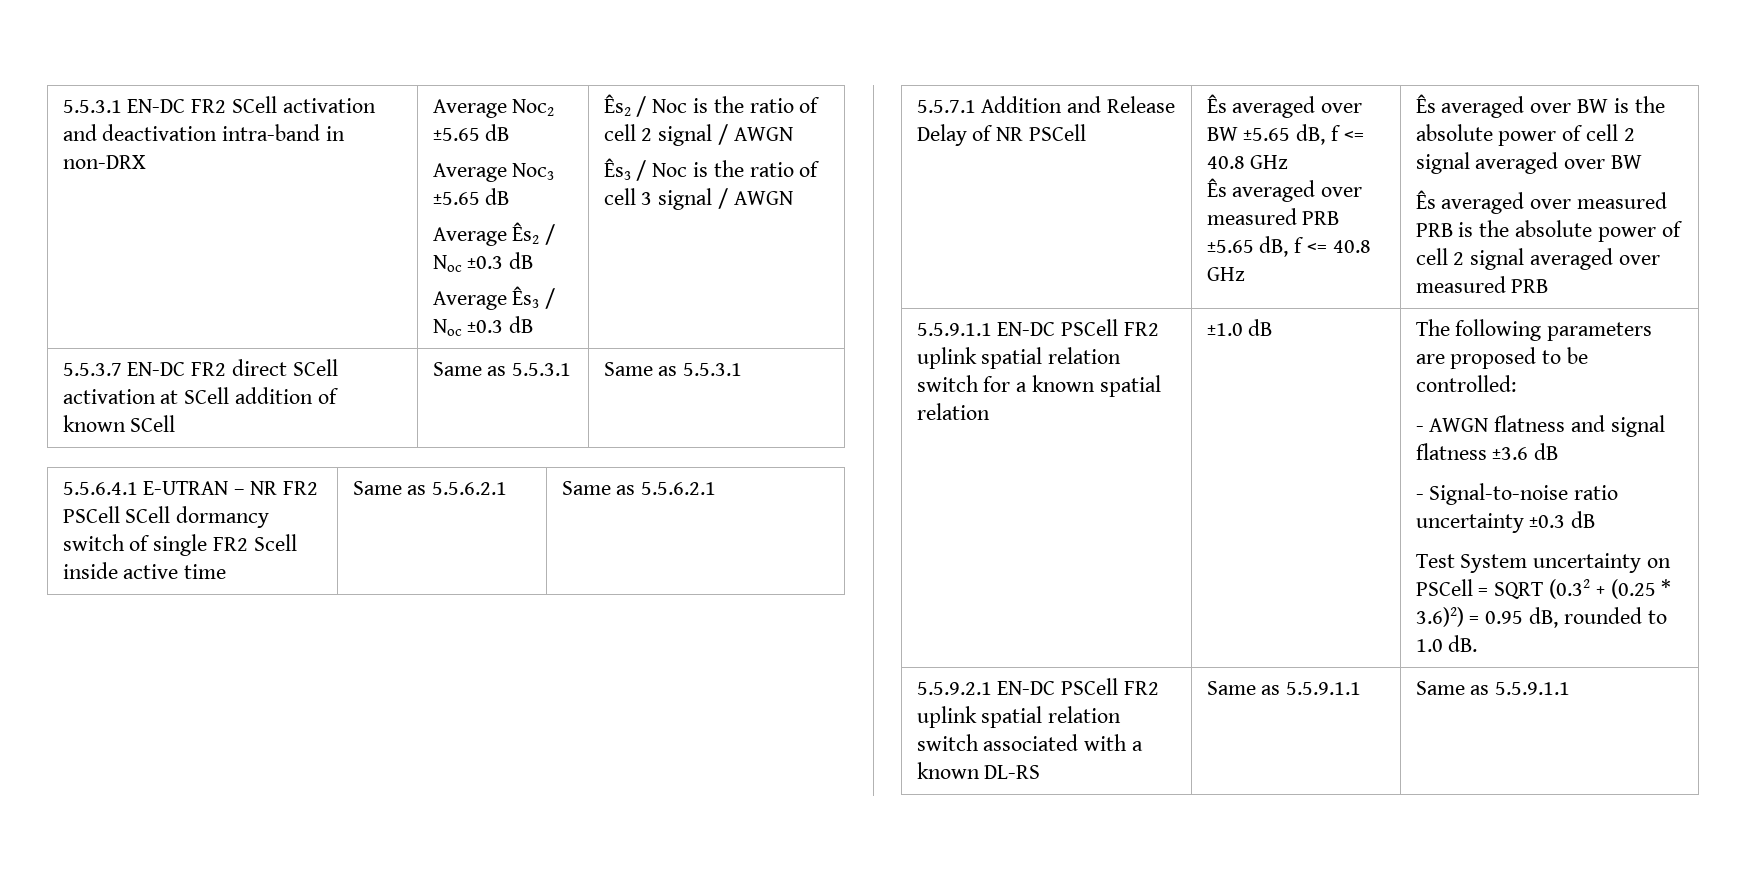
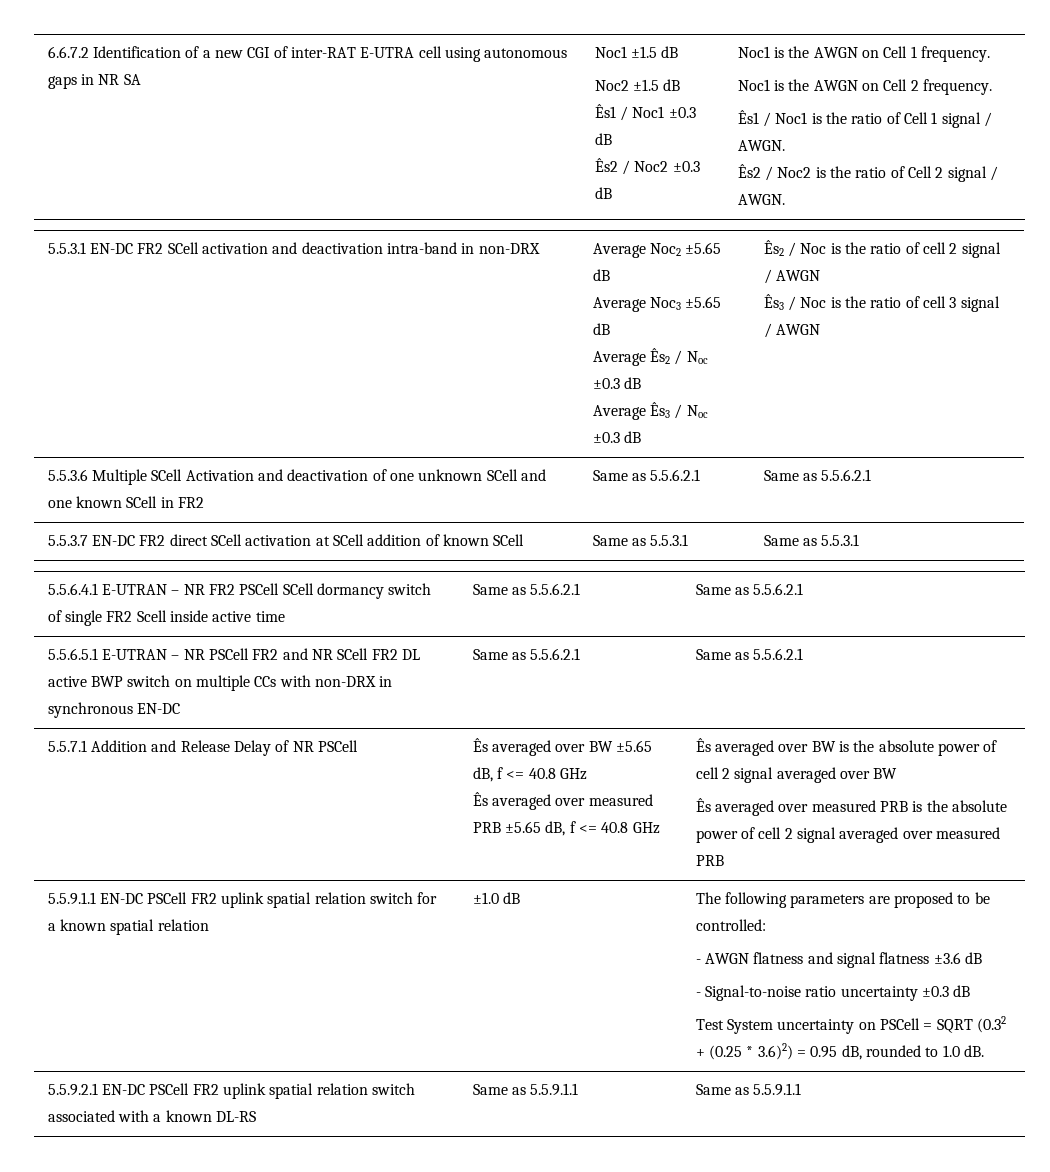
(62, 106) none -> [47,46,568,62] [47,74,141,89] [594,46,679,58] [594,79,681,91] [594,104,696,121] [594,133,612,145] [594,158,700,175] [594,187,612,199] [737,46,990,62] [737,79,992,95] [737,110,992,128] [737,140,785,151] [737,164,998,182] [737,194,785,205] 6.6.7.2 Identification of a new CGI of inter-RAT E-UTRA cell using autonomous gaps in NR SA | Noc1 ±1.5 dB // Noc2 ±1.5 dB // Ês1 / Noc1 ±0.3 dB // Ês2 / Noc2 ±0.3 dB | Noc1 is the AWGN on Cell 1 frequency. // Noc1 is the AWGN on Cell 2 frequency. // Ês1 / Noc1 is the ratio of Cell 1 signal / AWGN. // Ês2 / Noc2 is the ratio of Cell 2 signal / AWGN. //
(793, 198) none -> [47,469,546,485] [47,496,205,508] [592,469,701,481] [763,469,872,481] // 5.5.3.6 Multiple SCell Activation and deactivation of one unknown SCell and one known SCell in FR2 | Same as 5.5.6.2.1 | Same as 5.5.6.2.1
(717, 488) none -> [47,648,420,660] [47,675,393,691] [47,702,181,718] [472,648,581,660] [695,648,804,660] // 5.5.6.5.1 E-UTRAN – NR PSCell FR2 and NR SCell FR2 DL active BWP switch on multiple CCs with non-DRX in synchronous EN-DC | Same as 5.5.6.2.1 | Same as 5.5.6.2.1

